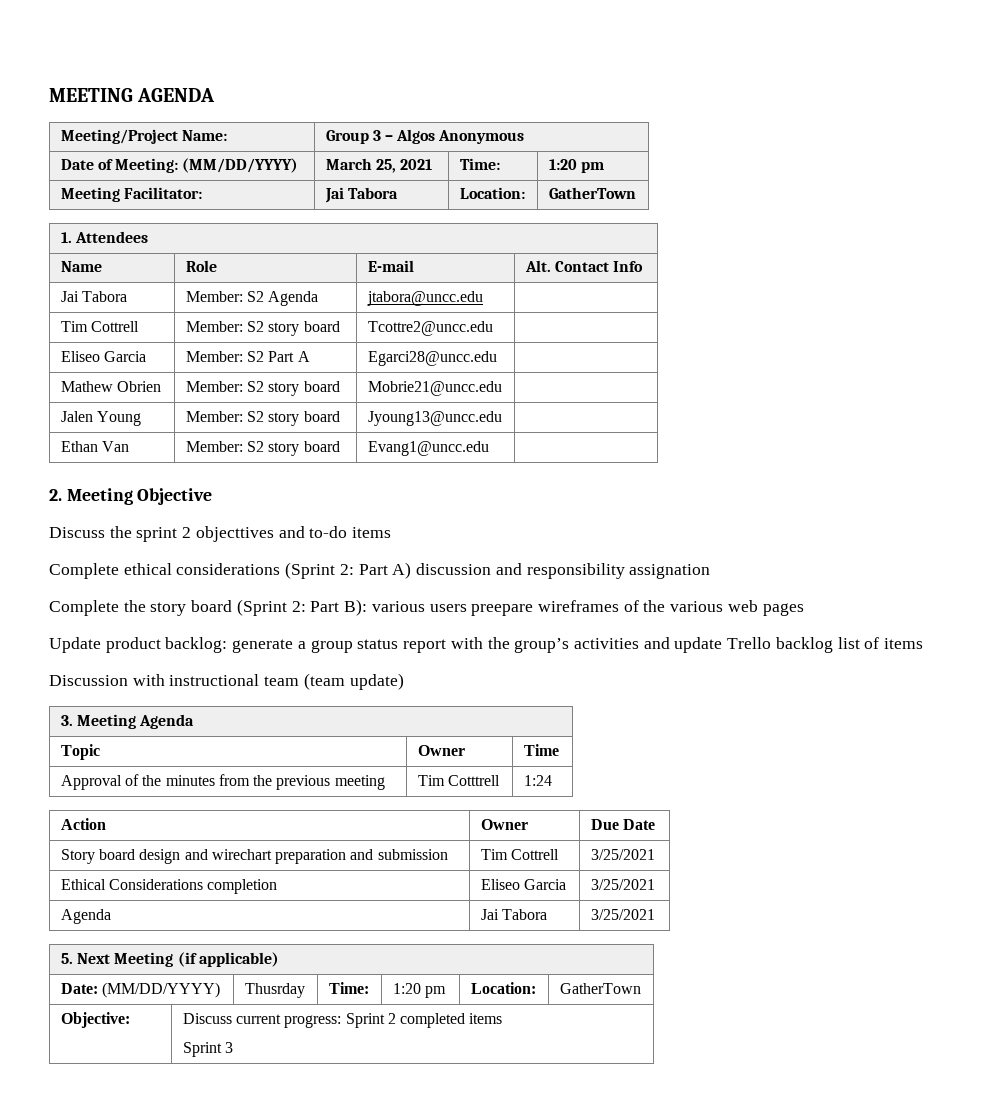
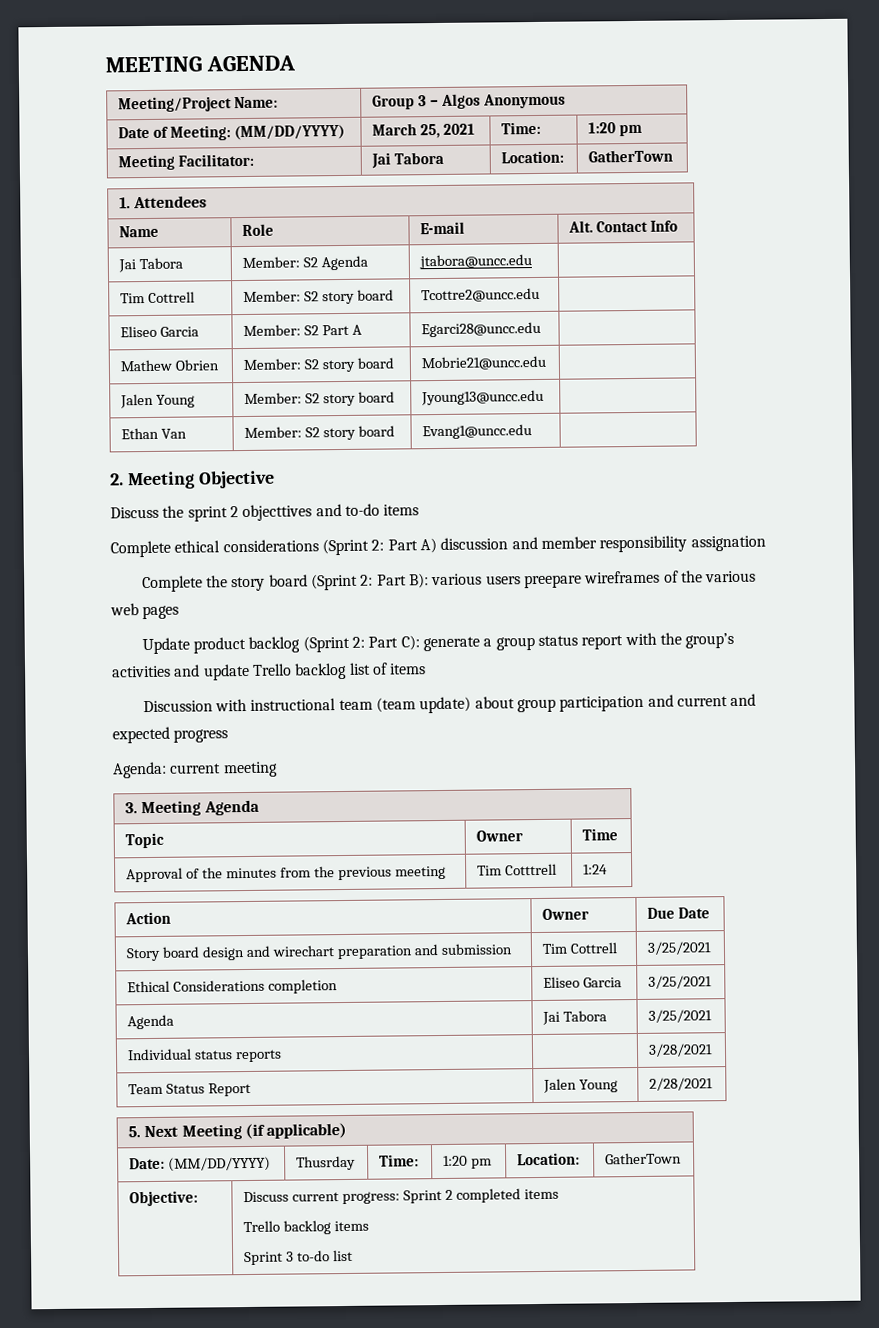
(522, 569) none -> [540,536,597,549] member
[165,637,228,653] backlog: -> [248,635,420,653] backlog (Sprint 2: Part C):
(404, 681) none -> [474,693,757,713] [112,726,229,744] [112,761,278,779] about group participation and current and expected progress // Agenda: current meeting
(655, 914) none -> [127,1048,282,1063] [648,1043,714,1057] [128,1082,251,1097] [543,1078,619,1093] [649,1077,714,1091] // Individual status reports | | 3/28/2021 // Team Status Report | Jalen Young | 2/28/2021
(503, 1018) none -> [243,1220,369,1235] // Trello backlog items
(233, 1047) none -> [296,1249,353,1262] to-do list

